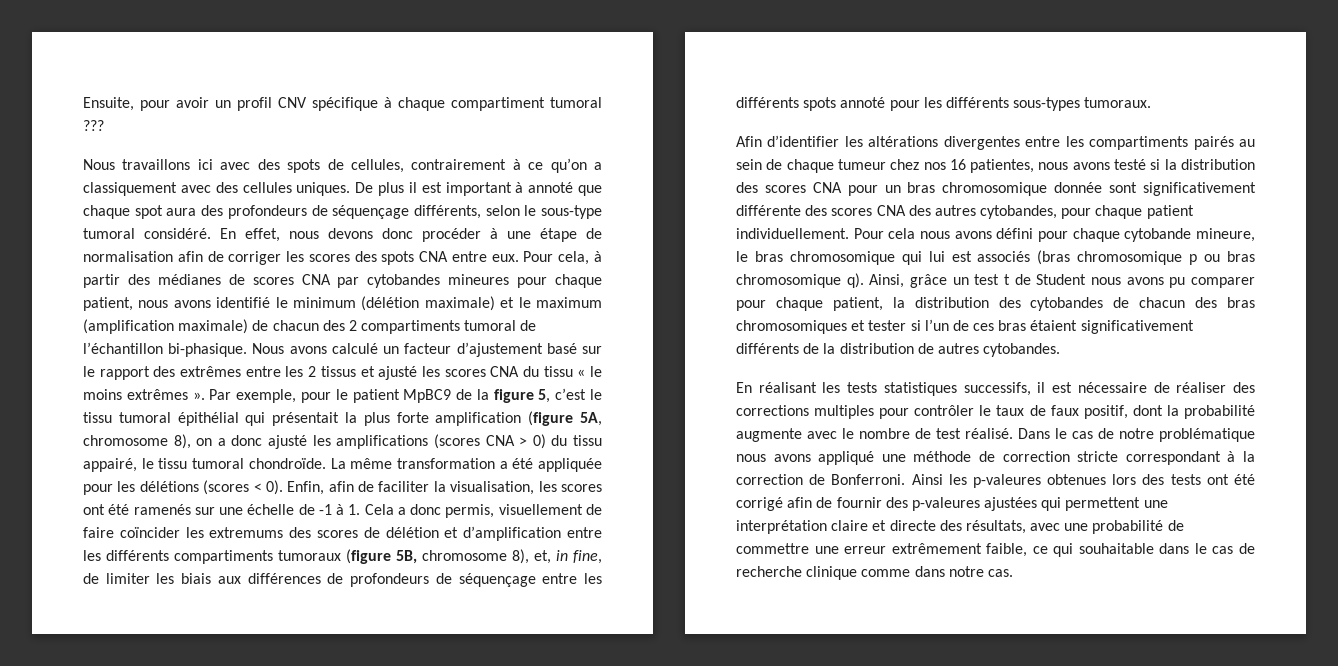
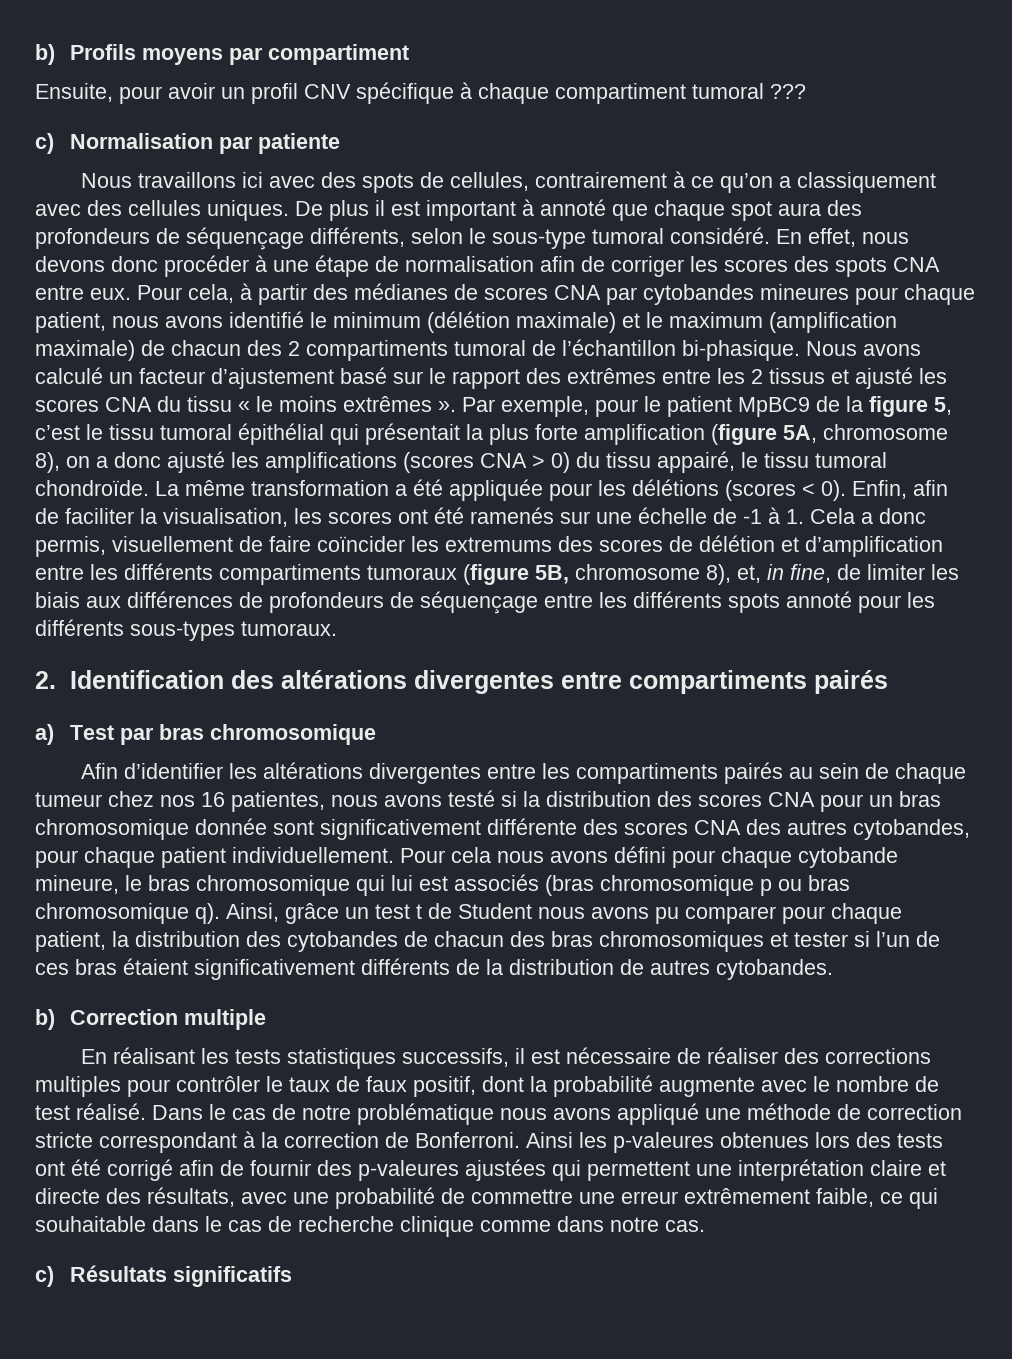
(83, 104) none -> [35,44,410,65] b) Profils moyens par compartiment //
(104, 125) none -> [35,133,341,154] // c) Normalisation par patiente
(1152, 102) none -> [35,670,889,694] [35,724,377,745] // 2. Identification des altérations divergentes entre compartiments pairés // a) Test par bras chromosomique
(1061, 350) none -> [35,1009,267,1030] // b) Correction multiple
(1013, 573) none -> [35,1265,293,1287] // c) Résultats significatifs

